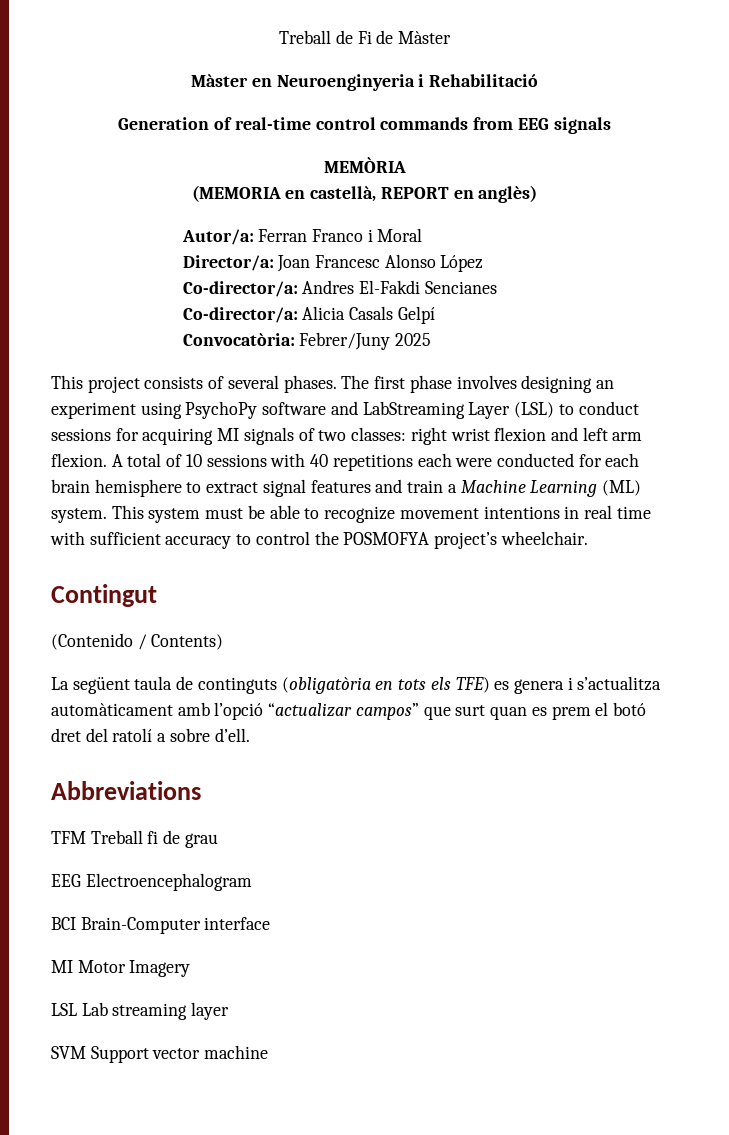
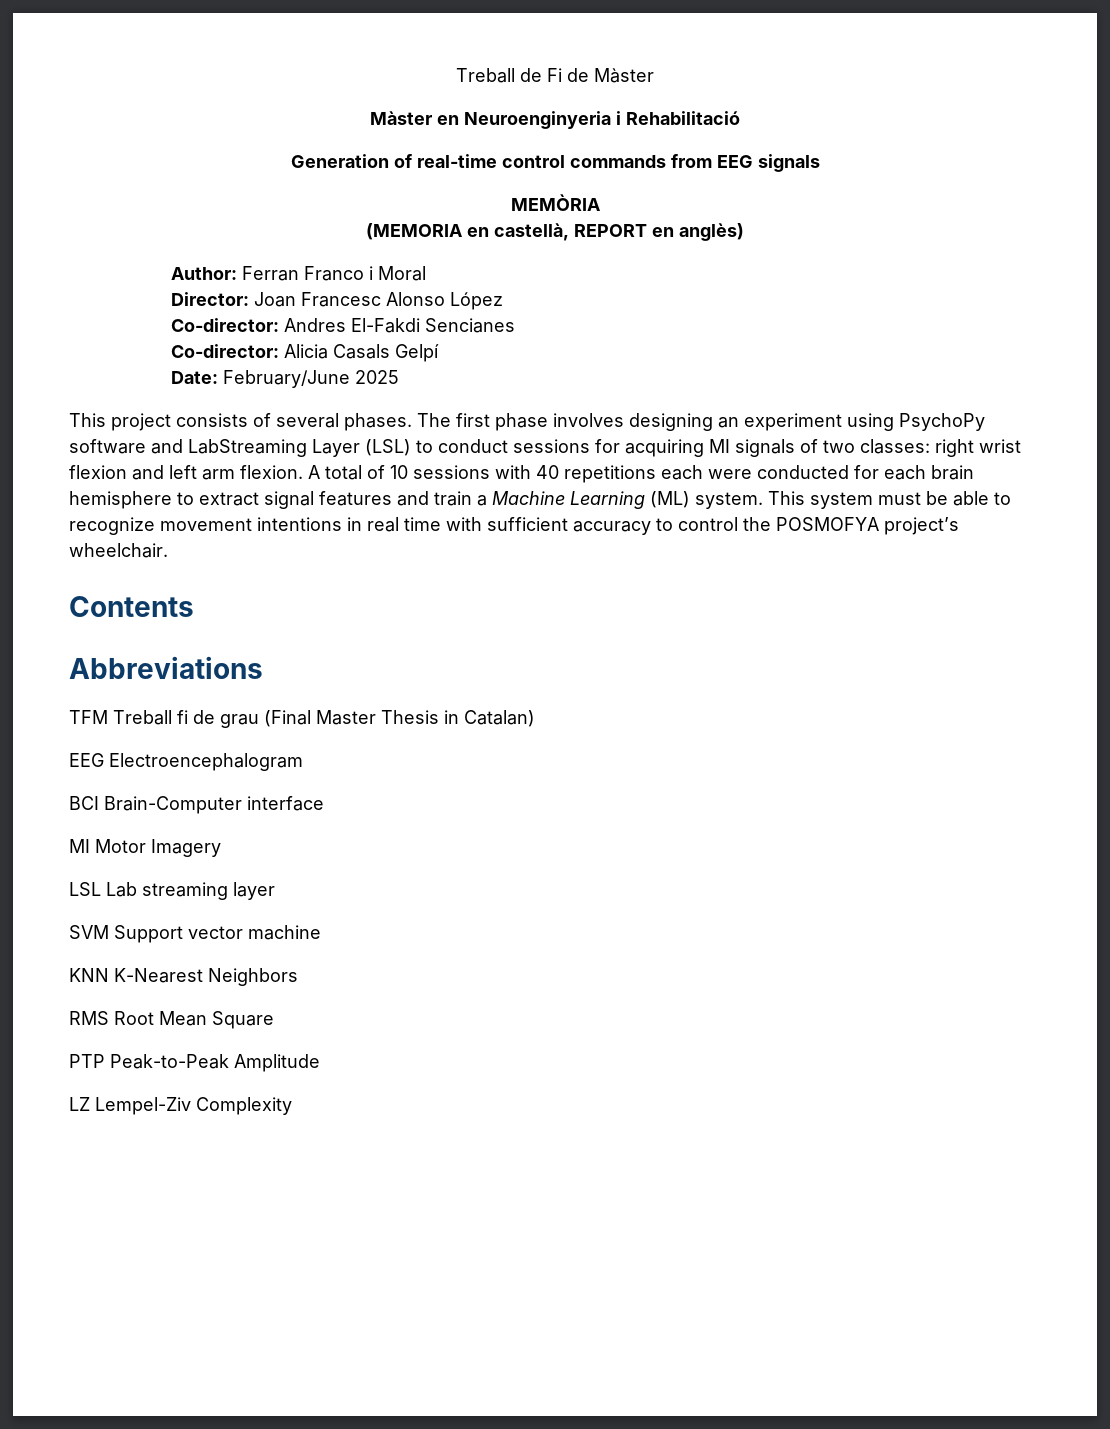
[181,229,254,245] Autor/a: -> [171,267,238,280] Author:
[182,255,274,271] Director/a: -> [171,292,250,306] Director:
[182,281,298,297] Co-director/a: -> [171,318,280,332] Co-director:
[182,307,298,323] Co-director/a: -> [171,344,280,358] Co-director:
[182,332,391,350] Convocatòria: Febrer/Juny -> [171,370,351,388] Date: February/June
[51,584,157,607] [51,633,224,650] [51,676,662,694] [51,702,646,720] [51,728,250,742] Contingut // (Contenido / Contents) // La següent taula de continguts (obligatòria en tots els TFE) es genera i s’actualitza automàticament amb l’opció “actualizar campos” que surt quan es prem el botó dret del ratolí a sobre d’ell. -> [69,596,194,617] Contents
(218, 840) none -> [264,710,535,727] (Final Master Thesis in Catalan)
(269, 1052) none -> [69,968,298,986] [69,1011,274,1029] [69,1054,320,1072] [69,1097,292,1115] // KNN K-Nearest Neighbors // RMS Root Mean Square // PTP Peak-to-Peak Amplitude // LZ Lempel-Ziv Complexity

